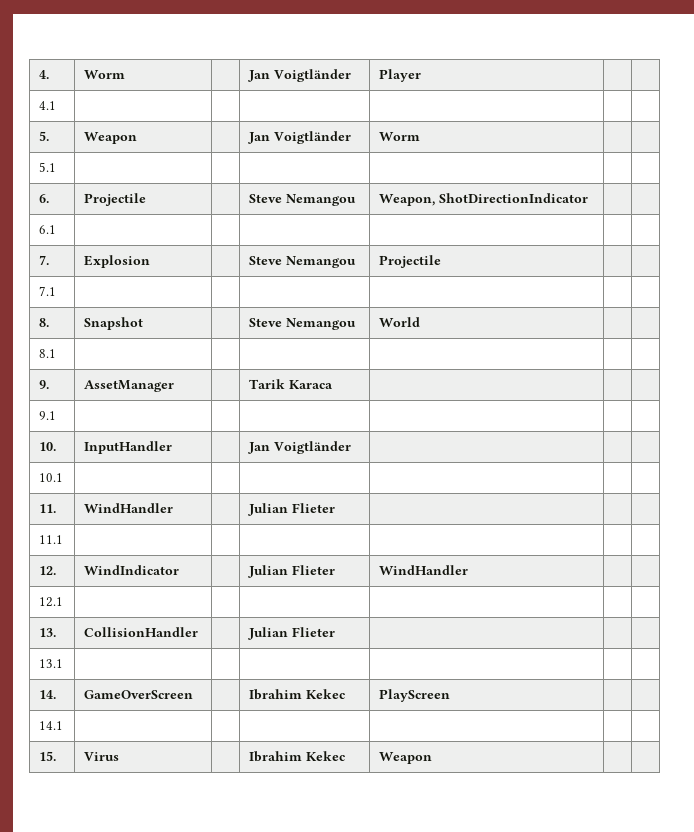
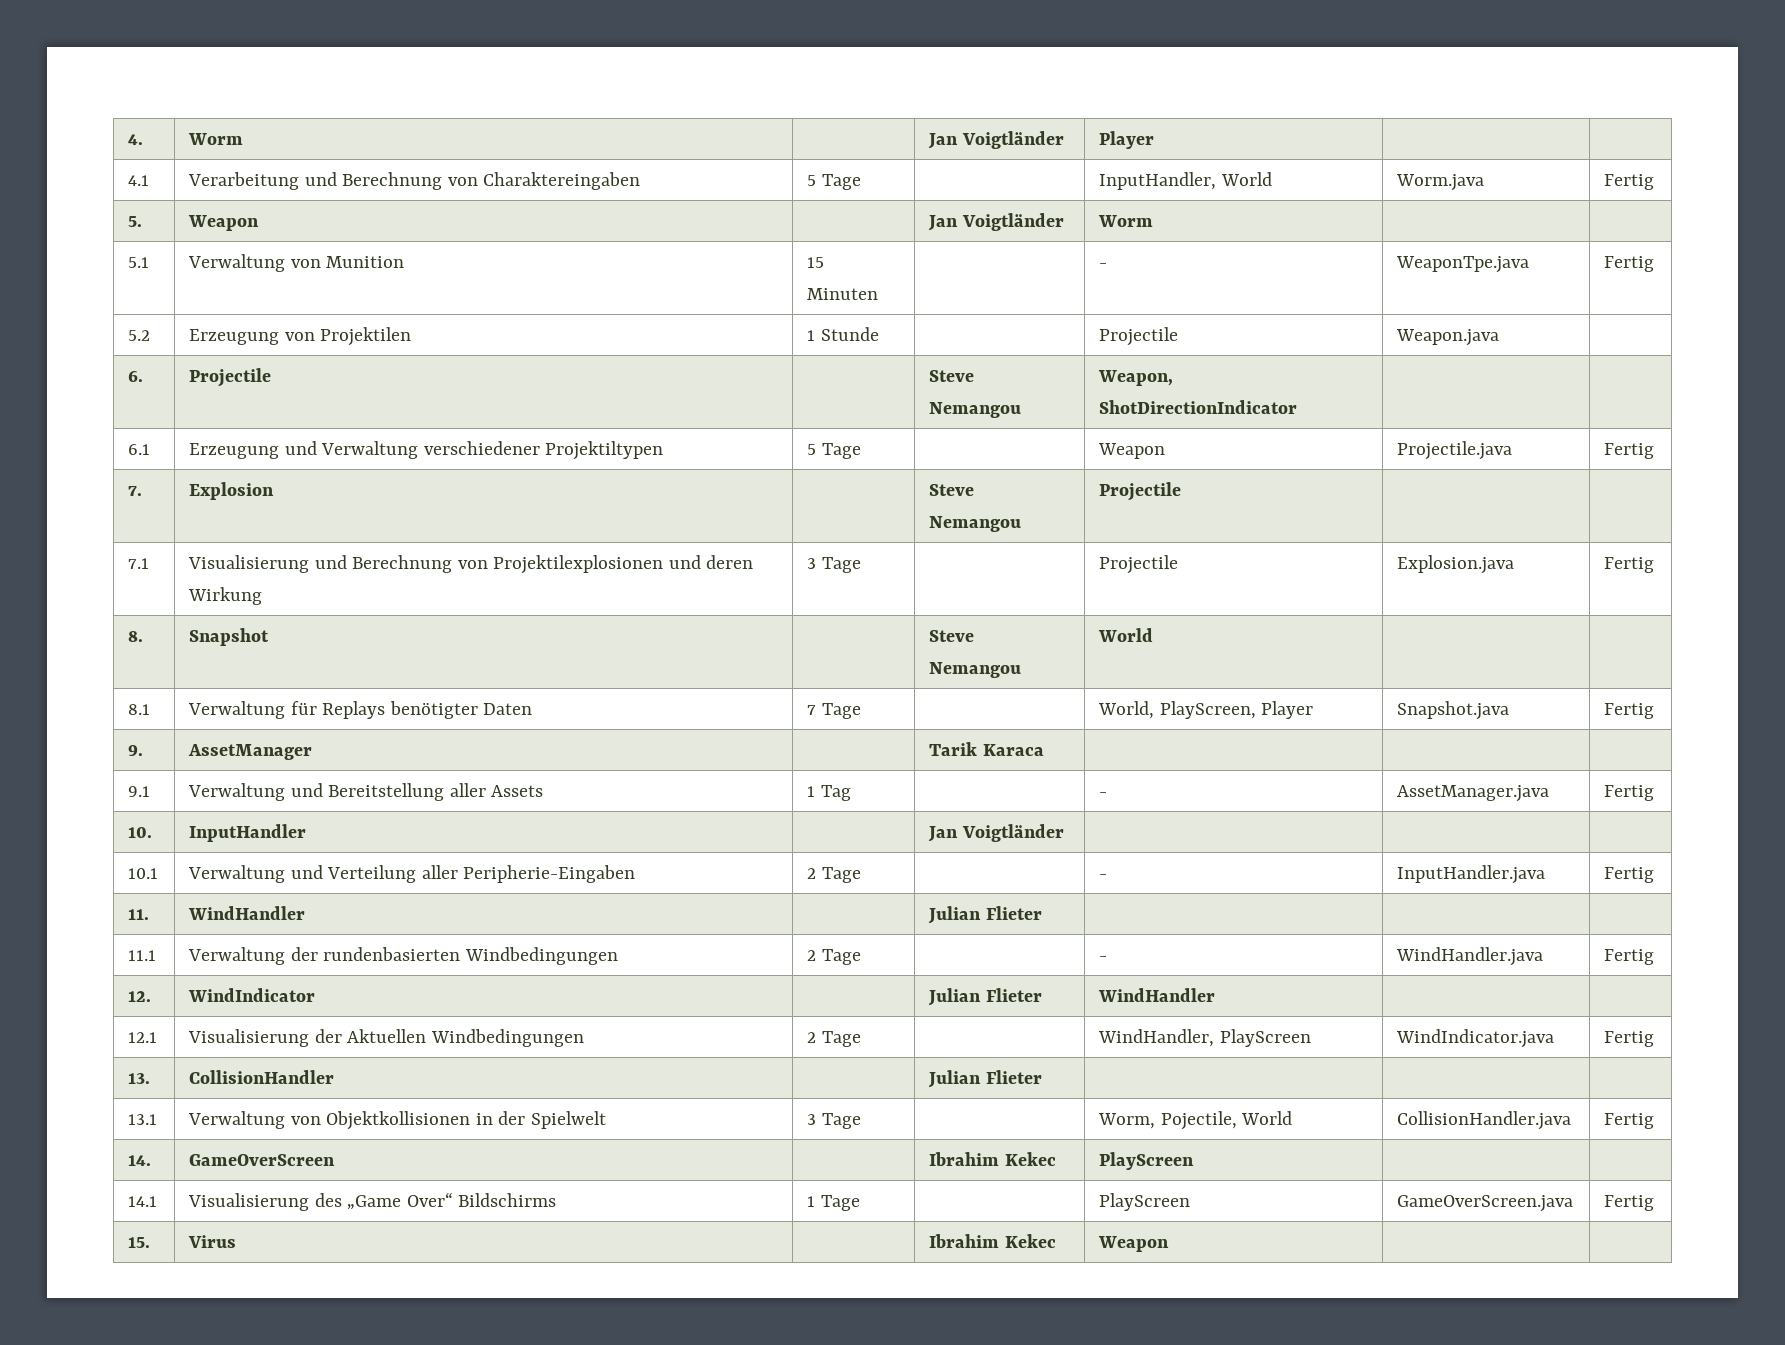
(57, 105) | | | | | -> [188,172,641,190] [807,174,861,190] [1099,172,1272,190] [1396,174,1485,191] [1604,174,1655,190] Verarbeitung und Berechnung von Charaktereingaben | 5 Tage | | InputHandler, World | Worm.java | Fertig
(57, 167) | | | | -> [188,254,405,272] [807,257,825,268] [807,288,879,300] [1099,263,1108,268] [1396,256,1530,273] [1604,256,1655,272] [128,330,151,341] [189,327,412,346] [807,327,879,341] [1099,327,1179,346] [1396,329,1500,346] Verwaltung von Munition | 15 Minuten | | - | WeaponTpe.java | Fertig // 5.2 | Erzeugung von Projektilen | 1 Stunde | | Projectile | Weapon.java
(57, 229) | | | | | -> [189,441,664,460] [807,443,861,459] [1098,443,1166,459] [1397,441,1513,460] [1604,443,1655,459] Erzeugung und Verwaltung verschiedener Projektiltypen | 5 Tage | | Weapon | Projectile.java | Fertig
(57, 291) | | | | | -> [188,555,754,574] [188,587,263,605] [807,557,861,573] [1099,555,1179,574] [1397,555,1515,574] [1604,557,1655,573] Visualisierung und Berechnung von Projektilexplosionen und deren Wirkung | 3 Tage | | Projectile | Explosion.java | Fertig
(57, 353) | | | | | -> [188,701,533,719] [807,703,861,719] [1098,701,1314,719] [1397,701,1510,720] [1604,703,1655,719] Verwaltung für Replays benötigter Daten | 7 Tage | | World, PlayScreen, Player | Snapshot.java | Fertig
(57, 415) | | | | | -> [188,783,544,801] [807,785,851,801] [1099,792,1108,797] [1397,785,1550,802] [1604,785,1655,801] Verwaltung und Bereitstellung aller Assets | 1 Tag | | - | AssetManager.java | Fertig
(64, 477) | | | | | -> [188,865,636,883] [807,867,861,883] [1099,874,1108,879] [1397,865,1546,884] [1604,867,1655,883] Verwaltung und Verteilung aller Peripherie-Eingaben | 2 Tage | | - | InputHandler.java | Fertig
(64, 539) | | | | | -> [188,947,618,965] [807,949,861,965] [1099,956,1108,961] [1396,947,1544,966] [1604,949,1655,965] Verwaltung der rundenbasierten Windbedingungen | 2 Tage | | - | WindHandler.java | Fertig
(64, 602) | | | | | -> [188,1029,584,1047] [807,1031,861,1047] [1098,1029,1311,1047] [1396,1029,1555,1048] [1604,1031,1655,1047] Visualisierung der Aktuellen Windbedingungen | 2 Tage | | WindHandler, PlayScreen | WindIndicator.java | Fertig
(64, 663) | | | | | -> [188,1111,606,1130] [807,1113,861,1129] [1098,1111,1293,1130] [1397,1111,1572,1130] [1604,1113,1655,1129] Verwaltung von Objektkollisionen in der Spielwelt | 3 Tage | | Worm, Pojectile, World | CollisionHandler.java | Fertig
(64, 725) | | | | | -> [188,1192,557,1211] [807,1195,860,1211] [1099,1193,1191,1211] [1397,1195,1574,1212] [1604,1195,1655,1211] Visualisierung des „Game Over“ Bildschirms | 1 Tage | | PlayScreen | GameOverScreen.java | Fertig

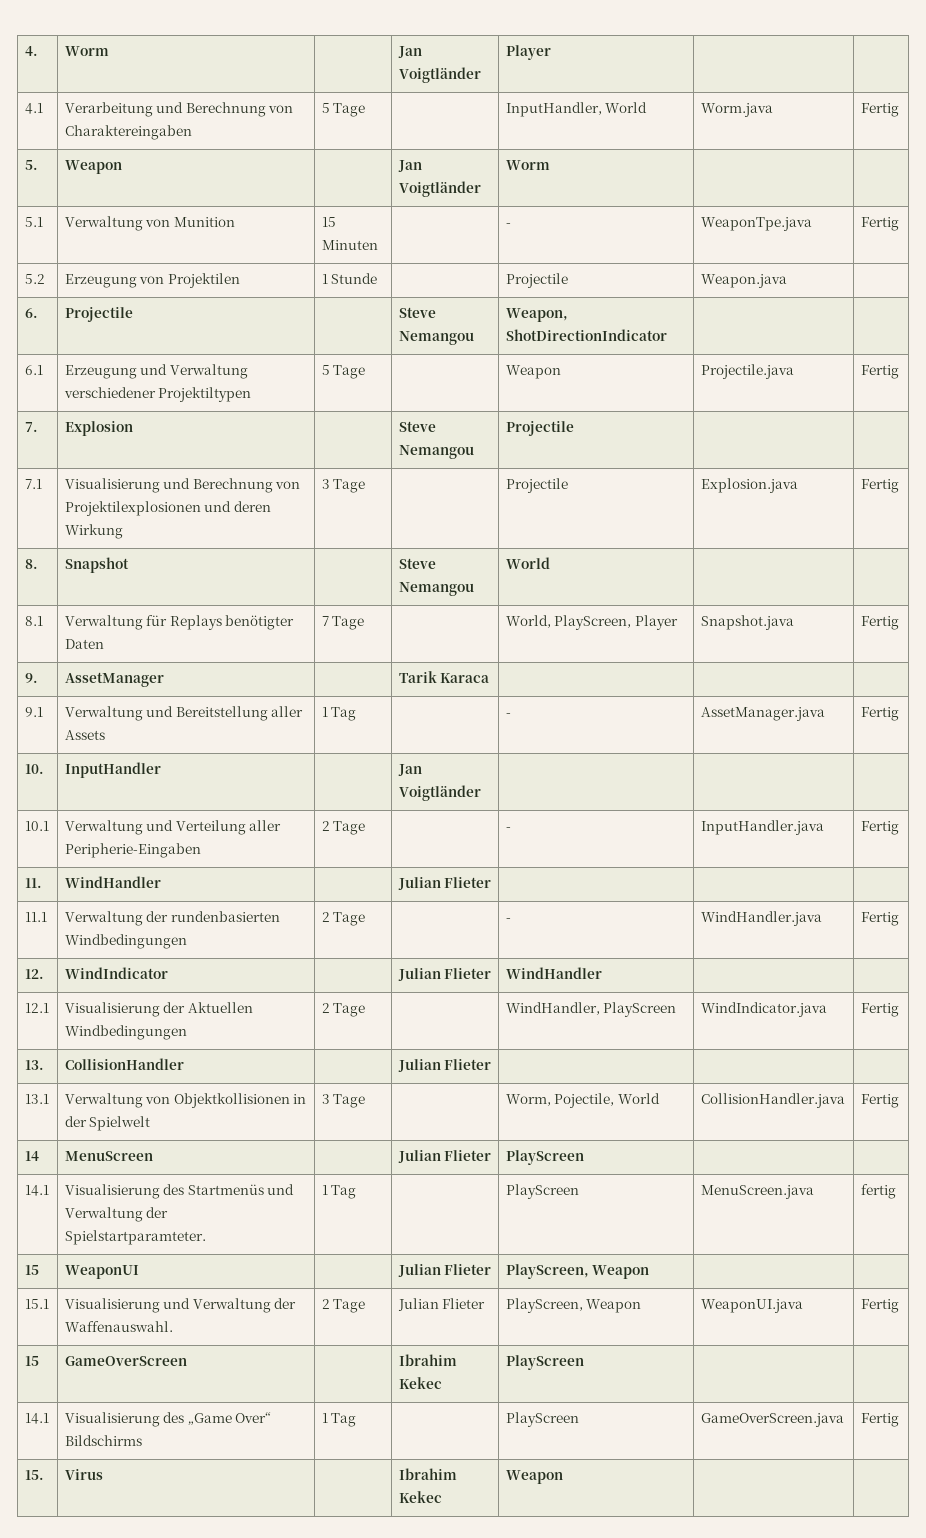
[128,1155,152,1166] 14. -> [24,1151,39,1161] [64,1151,153,1161] [397,1150,492,1163] [505,1150,584,1165] [24,1185,49,1196] [64,1184,295,1199] [64,1207,169,1222] [64,1230,206,1245] [321,1185,357,1199] [505,1184,579,1199] [700,1185,814,1199] [860,1184,896,1199] [24,1265,39,1275] [64,1265,139,1279] [397,1264,492,1277] [505,1264,650,1279] [24,1299,49,1309] [64,1298,297,1313] [64,1321,173,1332] [321,1299,366,1313] [397,1298,486,1311] [505,1298,642,1313] [700,1299,803,1313] [860,1299,899,1313] [24,1356,39,1366] 14 | MenuScreen | | Julian Flieter | PlayScreen | | // 14.1 | Visualisierung des Startmenüs und Verwaltung der Spielstartparamteter. | 1 Tag | | PlayScreen | MenuScreen.java | fertig // 15 | WeaponUI | | Julian Flieter | PlayScreen, Weapon | | // 15.1 | Visualisierung und Verwaltung der Waffenauswahl. | 2 Tage | Julian Flieter | PlayScreen, Weapon | WeaponUI.java | Fertig // 15
[820,1195,860,1211] Tage -> [331,1413,357,1427] Tag

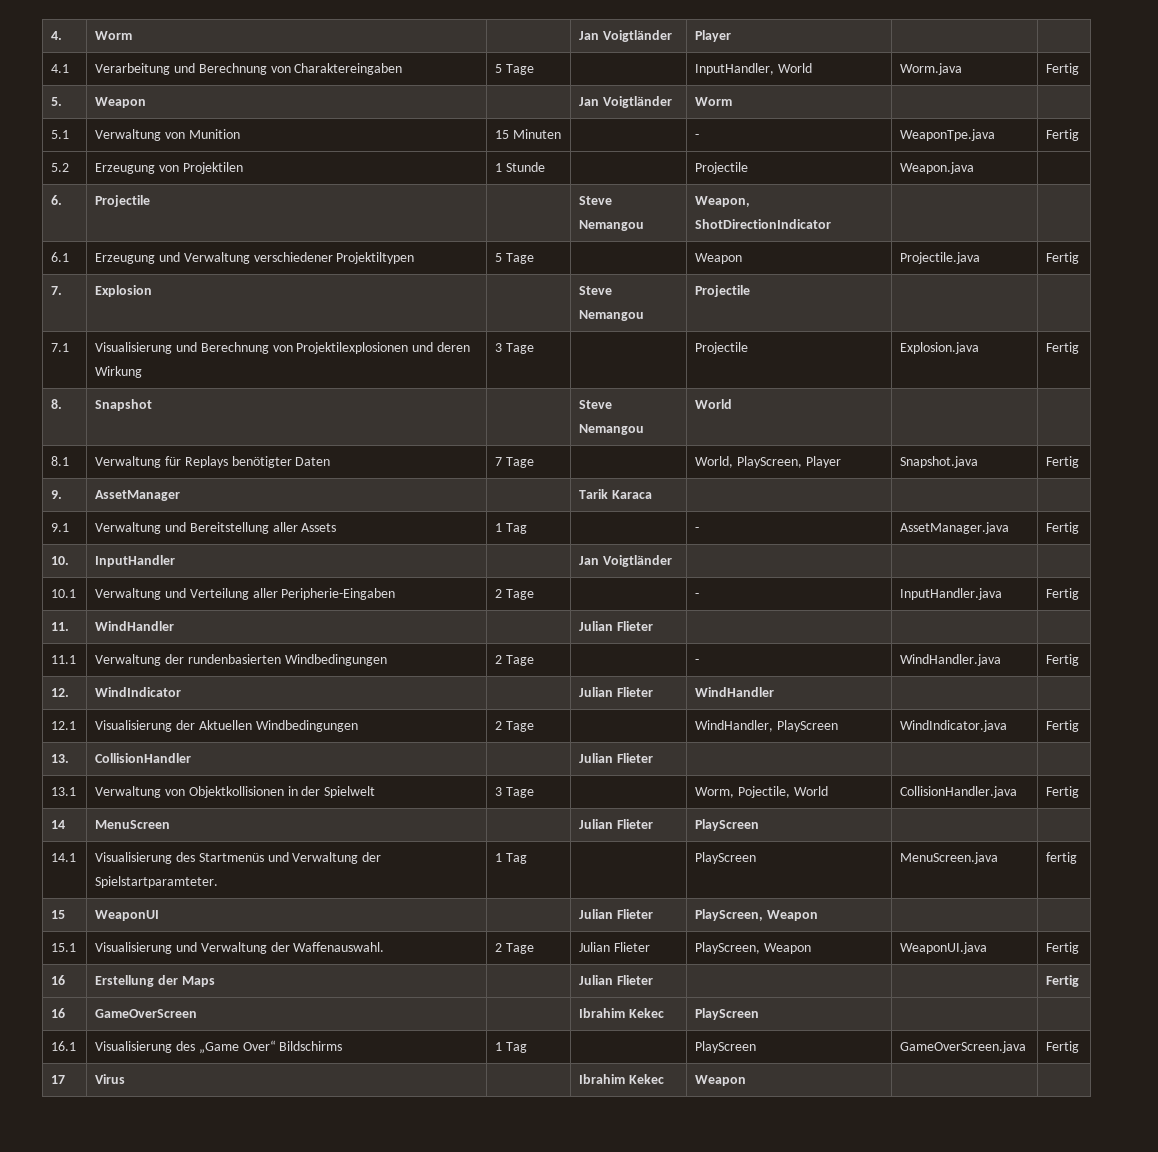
[24,1356,39,1366] 15 -> [51,975,66,985] [95,975,215,987] [579,975,654,985] [1046,975,1080,987] [51,1008,66,1018] 16 | Erstellung der Maps | | Julian Flieter | | | Fertig // 16
[24,1413,49,1424] 14.1 -> [51,1041,77,1051] 16.1
[24,1470,44,1480] 15. -> [51,1075,66,1084] 17

